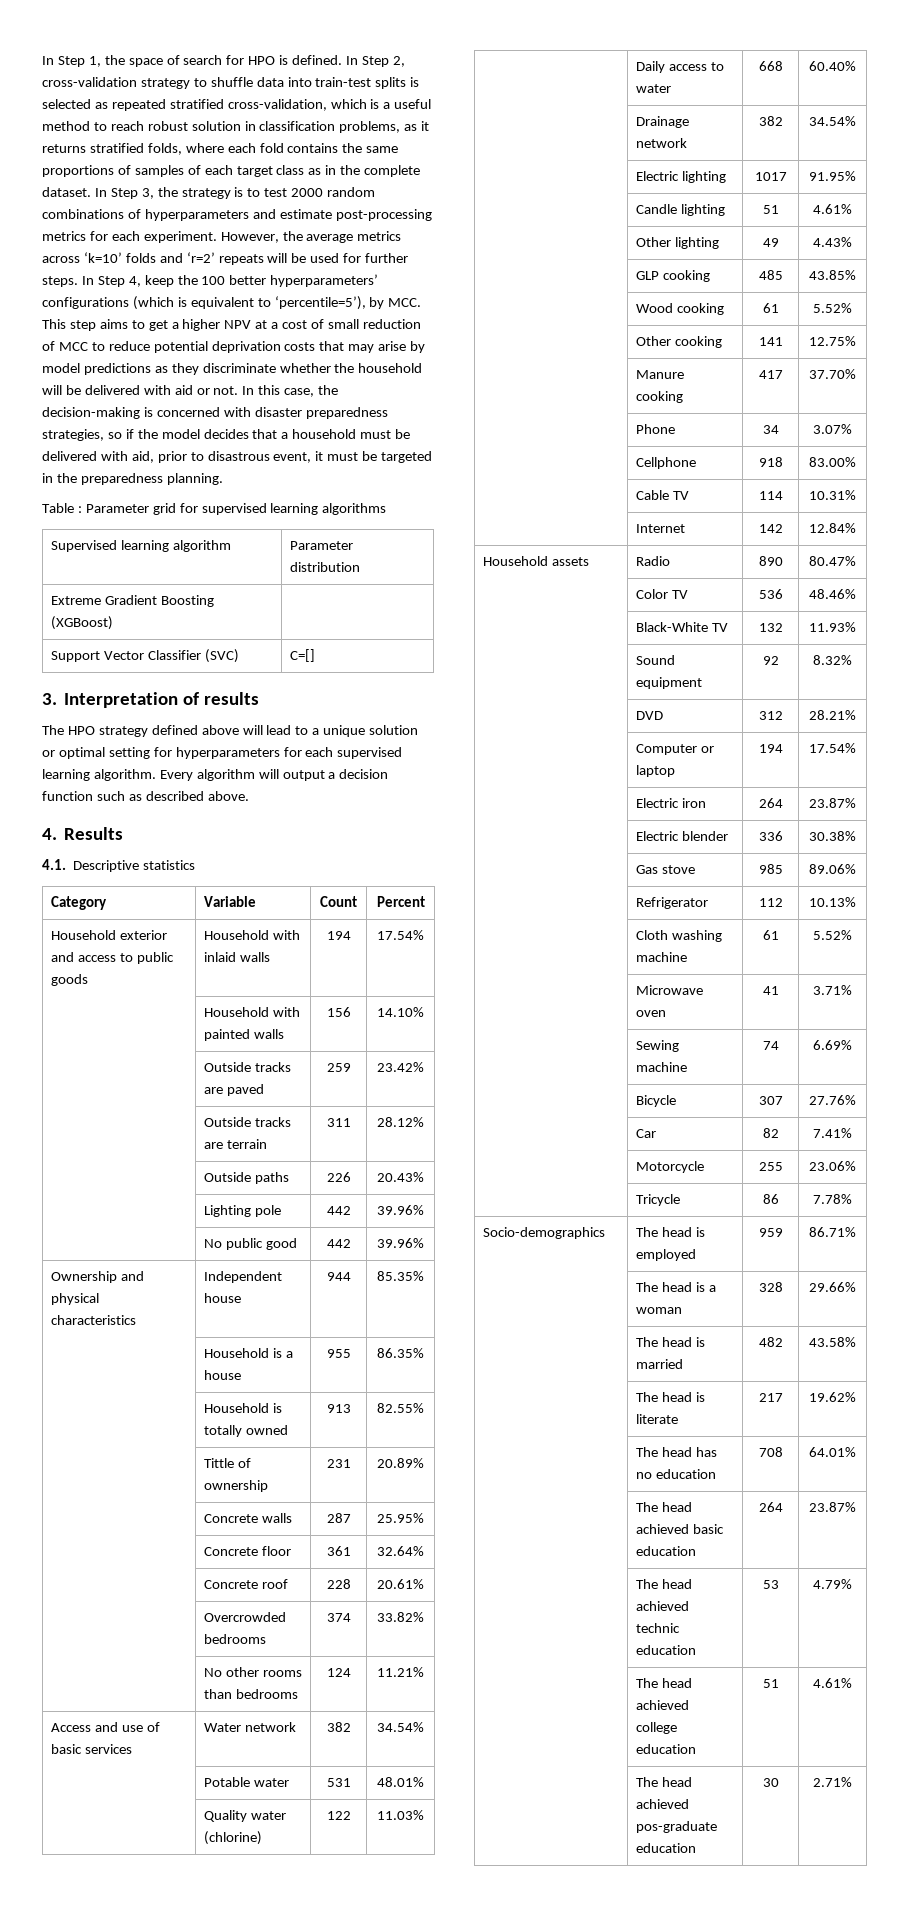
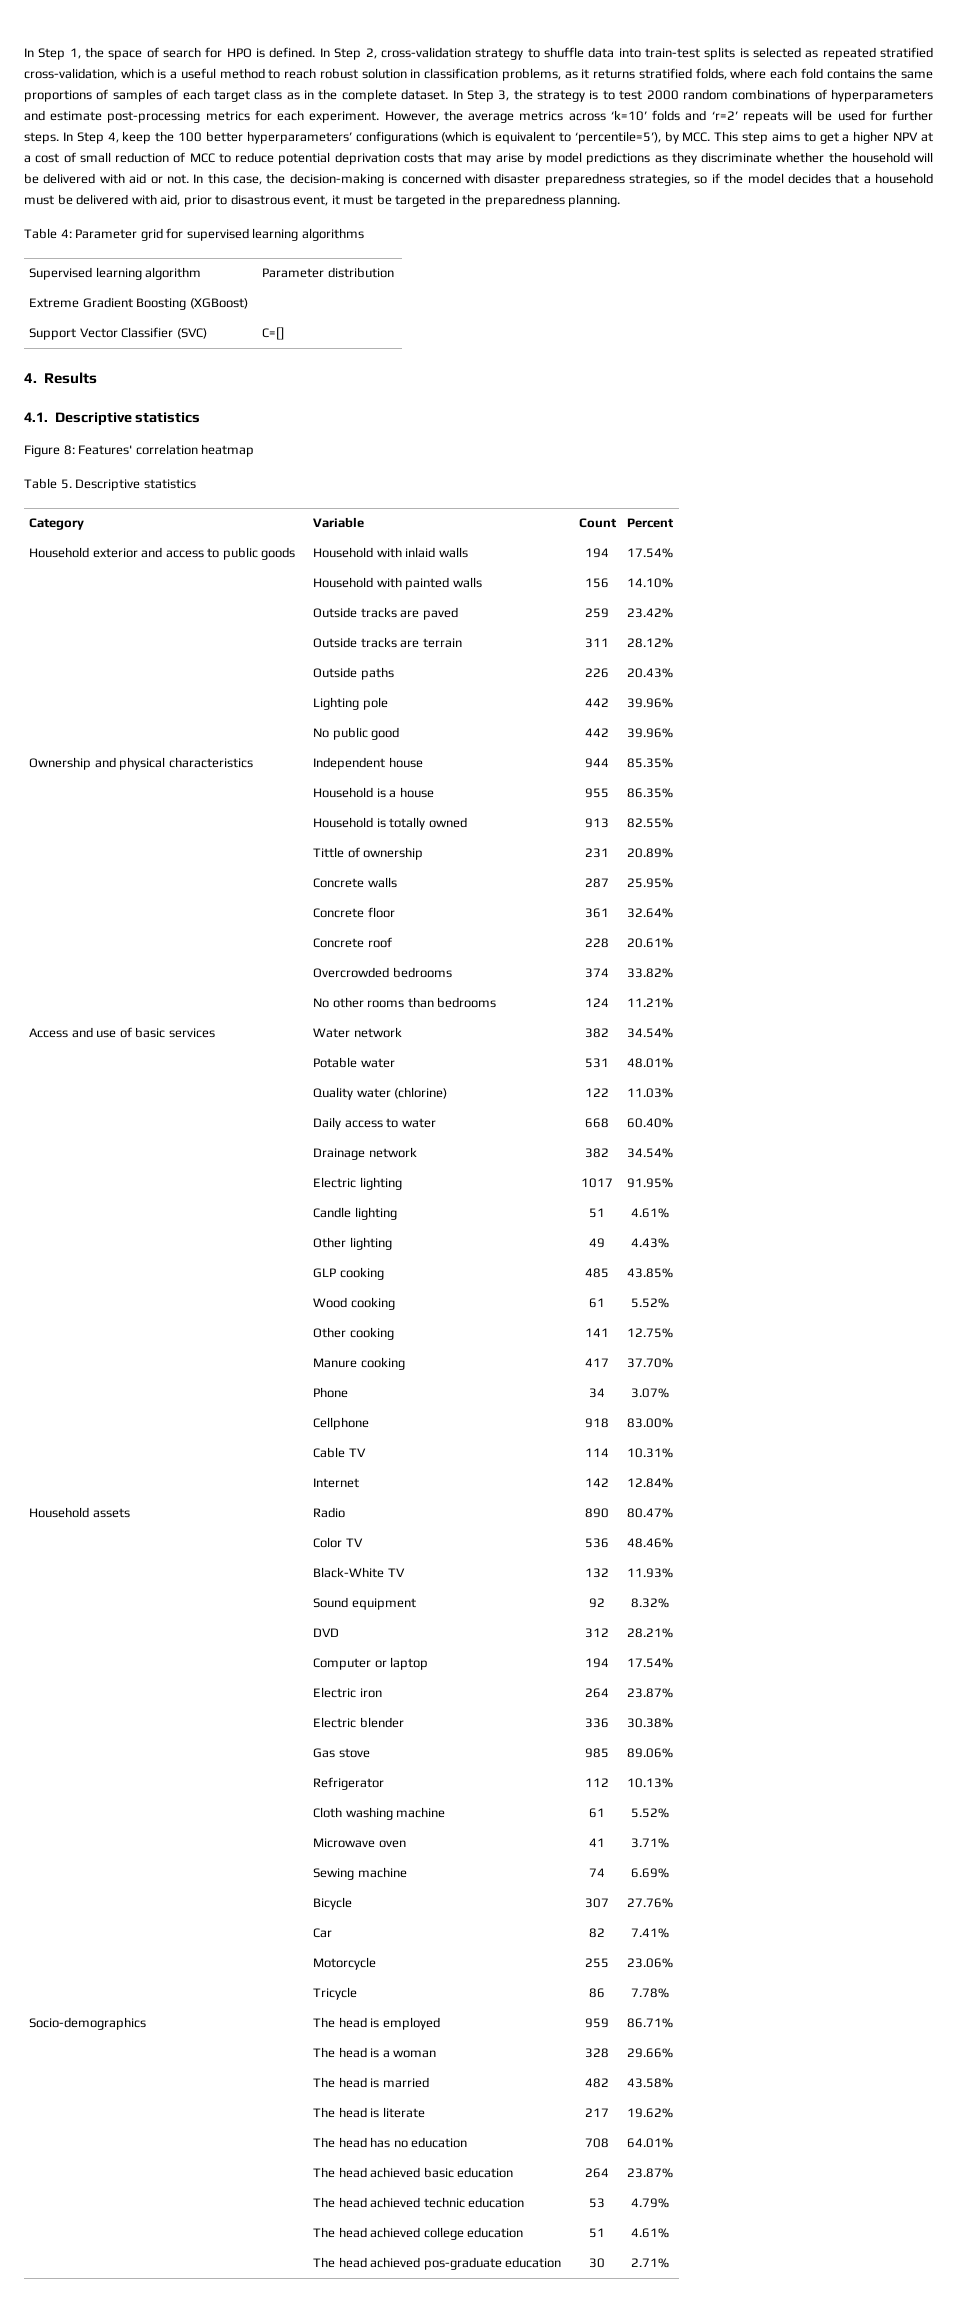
[77,506,82,513] : -> [60,229,72,238] 4:
[42,692,260,708] [42,725,419,737] [42,747,403,759] [42,769,389,781] [42,791,249,801] [42,827,124,840] [42,859,66,870] 3. Interpretation of results // The HPO strategy defined above will lead to a unique solution or optimal setting for hyperparameters for each supervised learning algorithm. Every algorithm will output a decision function such as described above. // 4. Results // 4.1. -> [24,372,97,384] [24,412,201,426] [24,444,255,457] [24,478,72,489] 4. Results // 4.1. Descriptive statistics // Figure 8: Features' correlation heatmap // Table 5.

